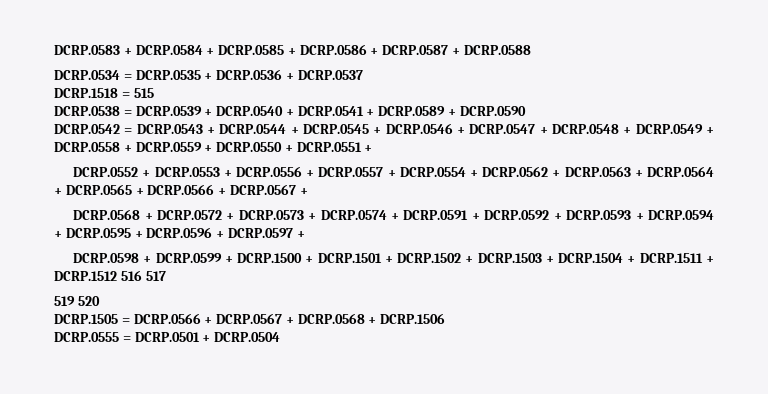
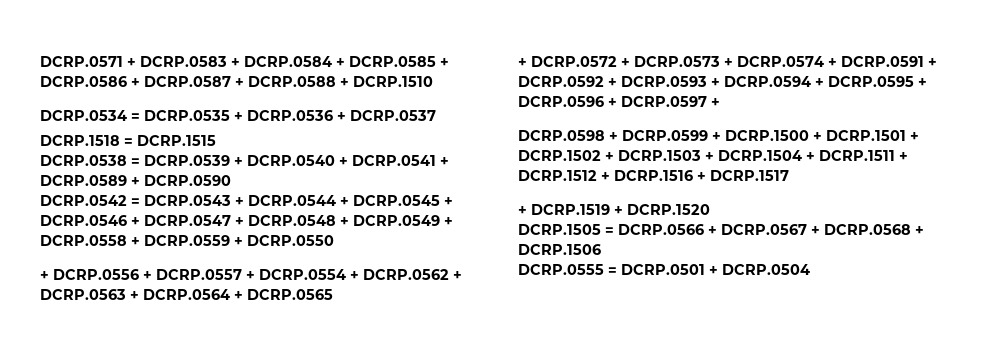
(54, 50) none -> [40,56,136,67] DCRP.0571 +
(531, 50) none -> [340,76,433,87] + DCRP.1510
[133,88,154,98] 515 -> [137,135,216,146] DCRP.1515
[284,142,373,152] [73,167,220,177] + DCRP.0551 + // DCRP.0552 + DCRP.0553 -> (334, 240) //
[135,184,308,195] [73,209,141,220] + DCRP.0566 + DCRP.0567 + // DCRP.0568 -> (333, 294) //
[120,270,166,281] [54,296,100,306] 516 517 // 519 520 -> [601,170,789,181] [518,204,710,215] + DCRP.1516 + DCRP.1517 // + DCRP.1519 + DCRP.1520

